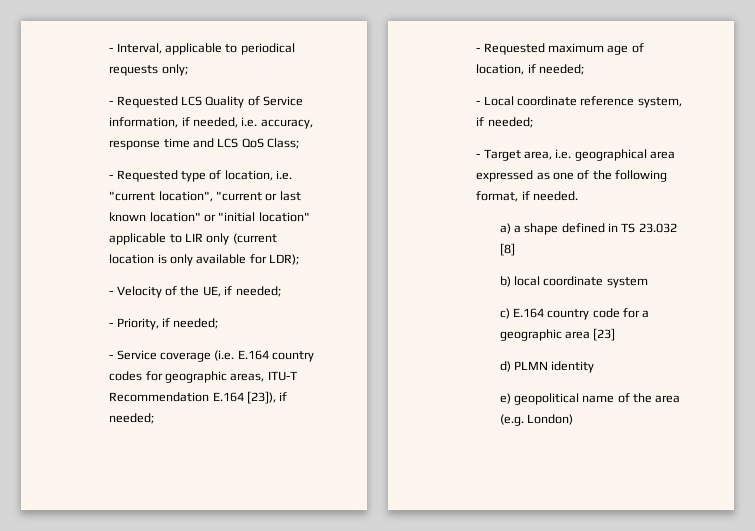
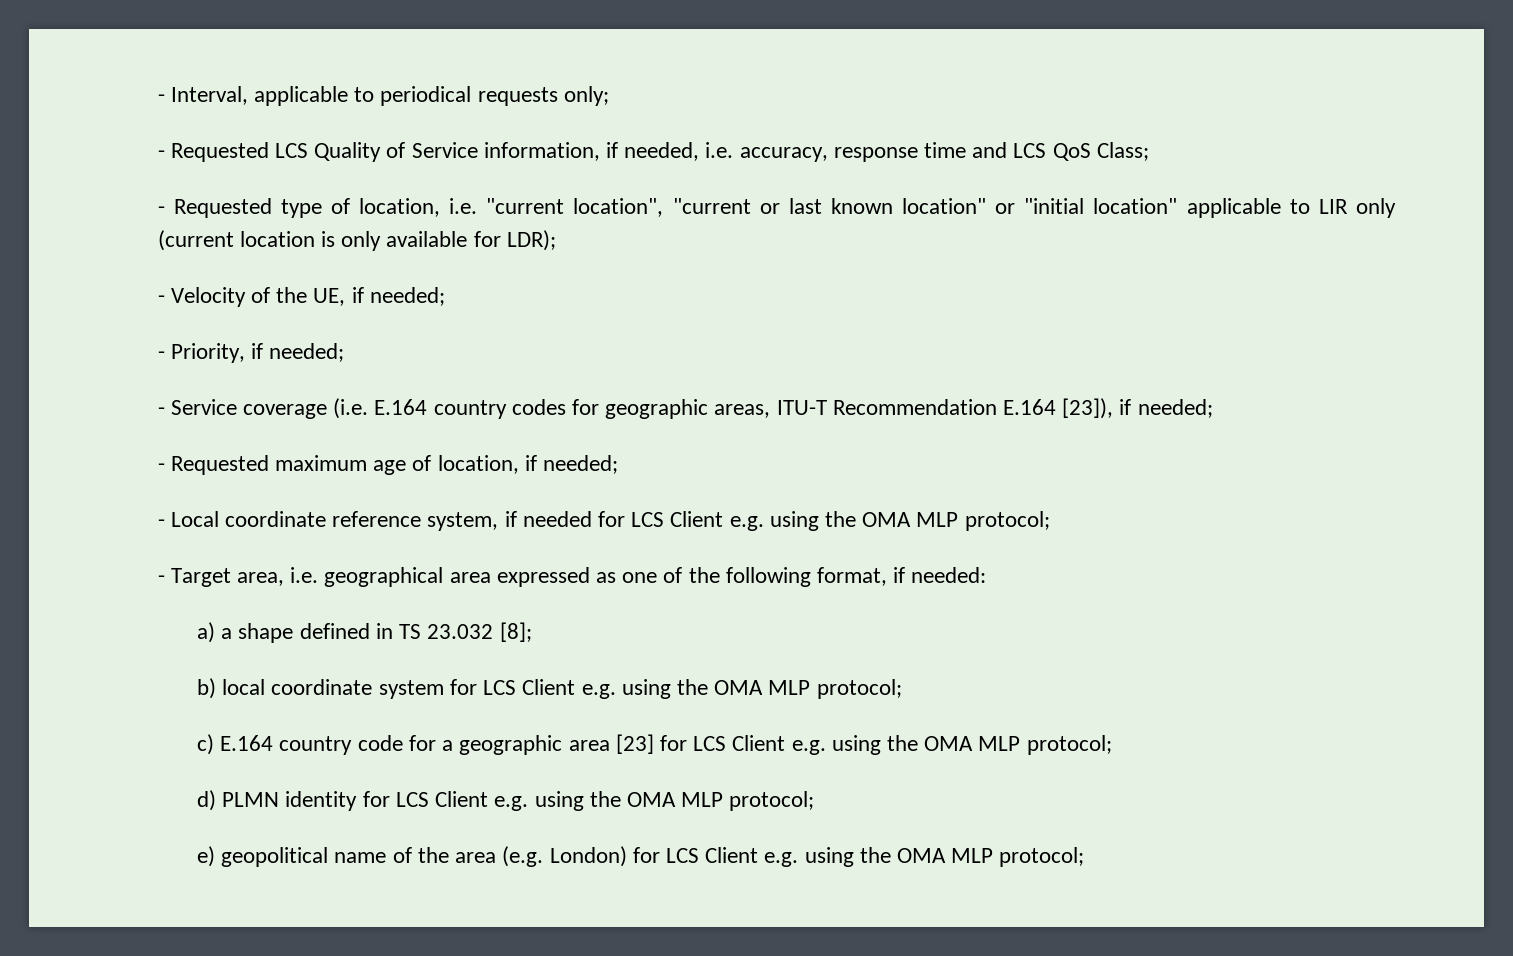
[487,117,533,128] needed; -> [522,511,1050,531] needed for LCS Client e.g. using the OMA MLP protocol;
[533,191,579,201] needed. -> [911,567,987,583] needed:
[499,243,515,256] [8] -> [499,622,532,642] [8];
(648, 282) none -> [449,679,902,699] for LCS Client e.g. using the OMA MLP protocol;
[499,361,595,373] // d) PLMN identity -> [659,735,1112,755] [197,790,815,811] for LCS Client e.g. using the OMA MLP protocol; // d) PLMN identity for LCS Client e.g. using the OMA MLP protocol;
(573, 419) none -> [632,847,1085,867] for LCS Client e.g. using the OMA MLP protocol;

